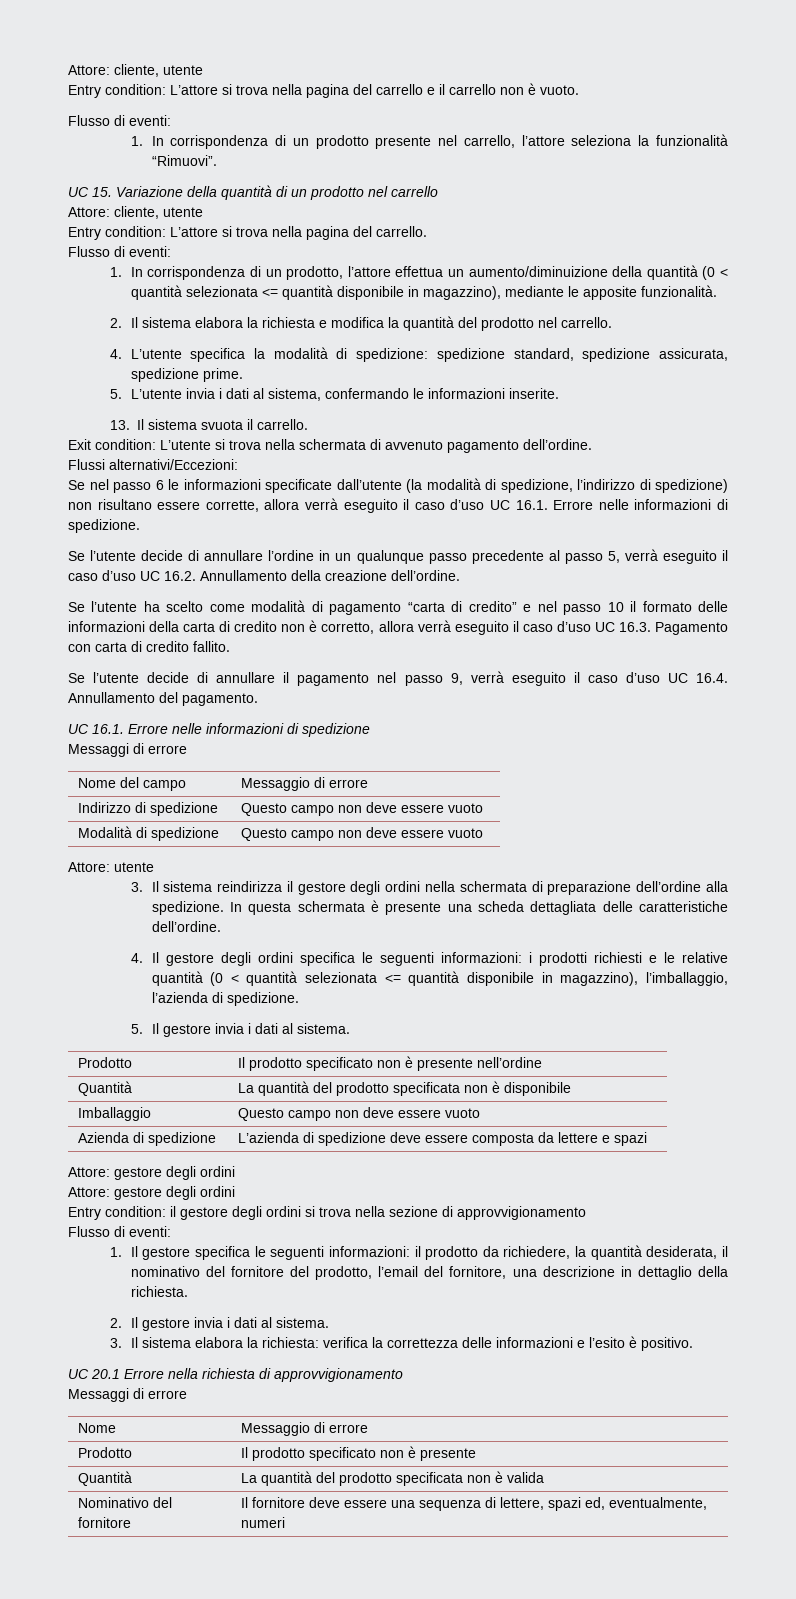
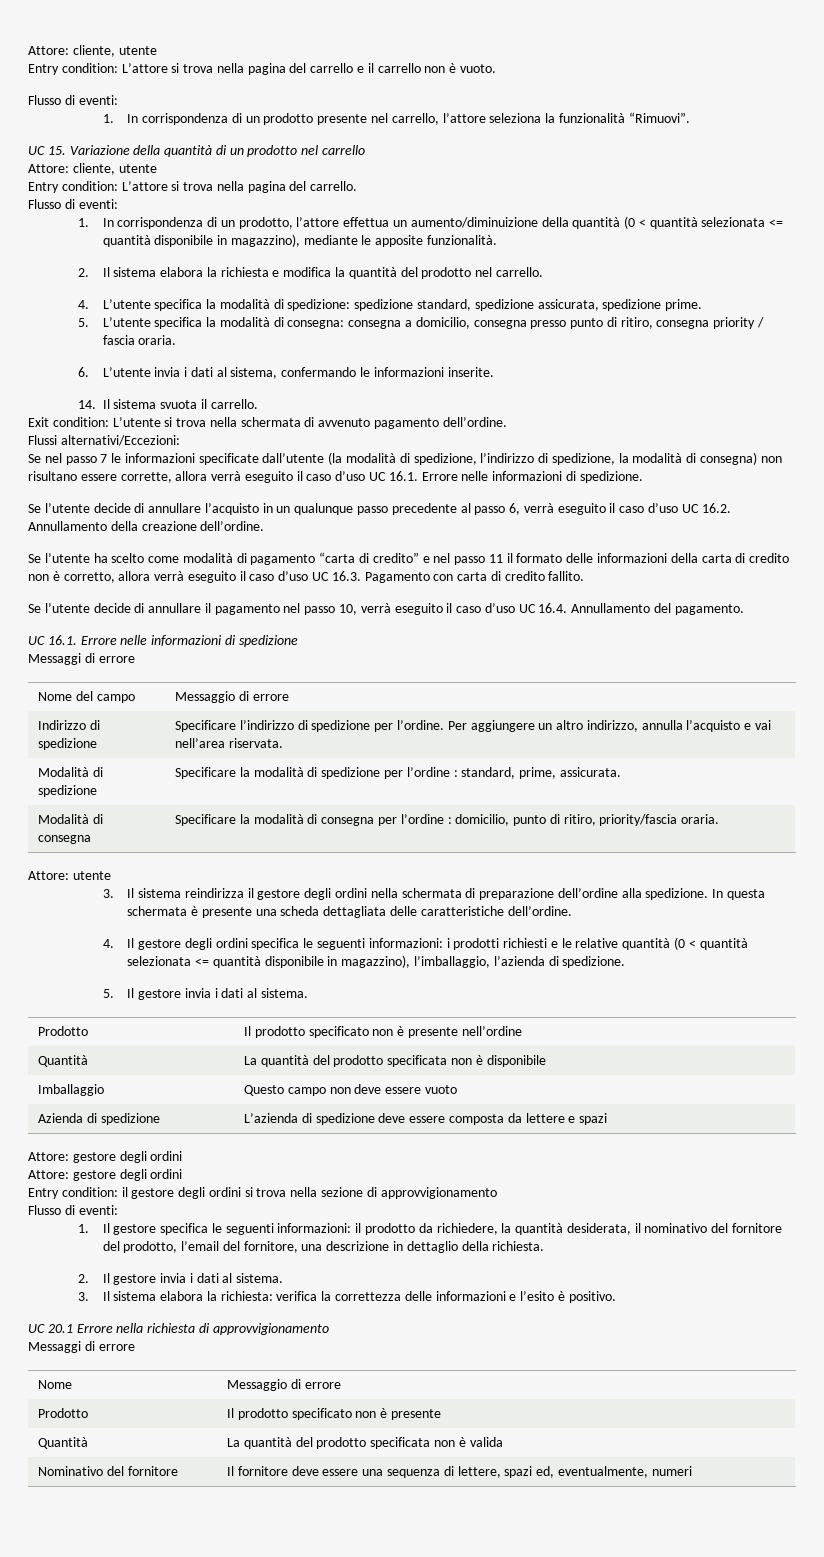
(182, 394) none -> [154,317,764,329] [102,335,177,345] [77,367,151,377] specifica la modalità di consegna: consegna a domicilio, consegna presso punto di ritiro, consegna priority / fascia oraria. // 6. L’utente
[109,420,130,430] 13. -> [77,400,96,409] 14.
[155,480,164,490] 6 -> [100,454,108,463] 7
[655,479,728,493] spedizione) -> [551,452,758,465] spedizione, la modalità di consegna)
[268,550,315,561] l’ordine -> [204,503,259,515] l’acquisto
[607,551,620,563] 5, -> [509,503,521,515] 6,
[607,602,624,612] 10 -> [488,554,503,563] 11
[450,673,463,685] 9, -> [339,604,358,615] 10,
[240,802,483,816] [77,826,219,841] [240,827,483,841] Questo campo non deve essere vuoto // Modalità di spedizione | Questo campo non deve essere vuoto -> [175,720,772,732] [175,738,283,748] [38,767,103,777] [38,785,98,797] [175,767,621,779] [38,814,103,824] [38,835,92,844] [175,814,720,826] Specificare l’indirizzo di spedizione per l’ordine. Per aggiungere un altro indirizzo, annulla l’acquisto e vai nell’area riservata. // Modalità di spedizione | Specificare la modalità di spedizione per l’ordine : standard, prime, assicurata. // Modalità di consegna | Specificare la modalità di consegna per l’ordine : domicilio, punto di ritiro, priority/fascia oraria.

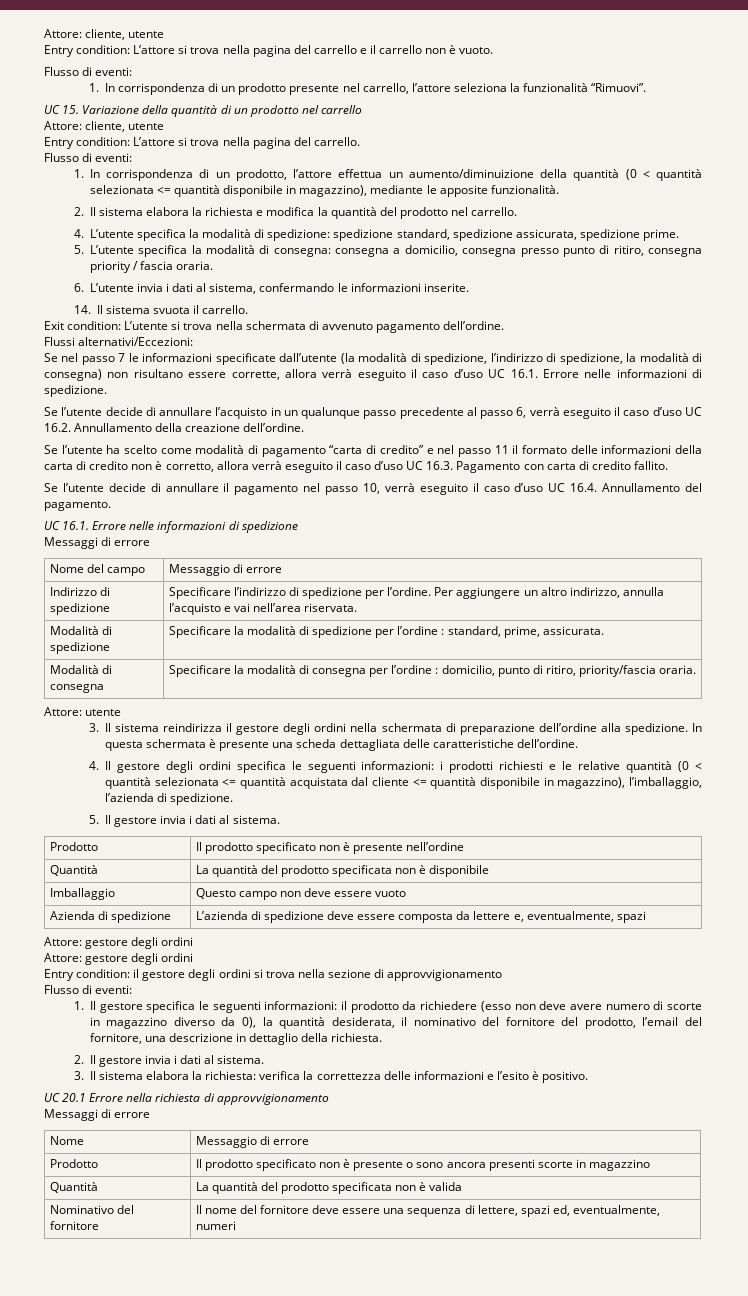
(261, 962) none -> [289,777,477,789] acquistata dal cliente <= quantità
[568,1116,576,1123] e -> [513,911,614,922] e, eventualmente,
[436,1223,498,1235] richiedere, -> [420,1001,703,1012] [89,1017,257,1029] richiedere (esso non deve avere numero di scorte in magazzino diverso da 0),
(441, 1414) none -> [406,1159,650,1171] o sono ancora presenti scorte in magazzino
(235, 1471) none -> [204,1205,257,1214] nome del

